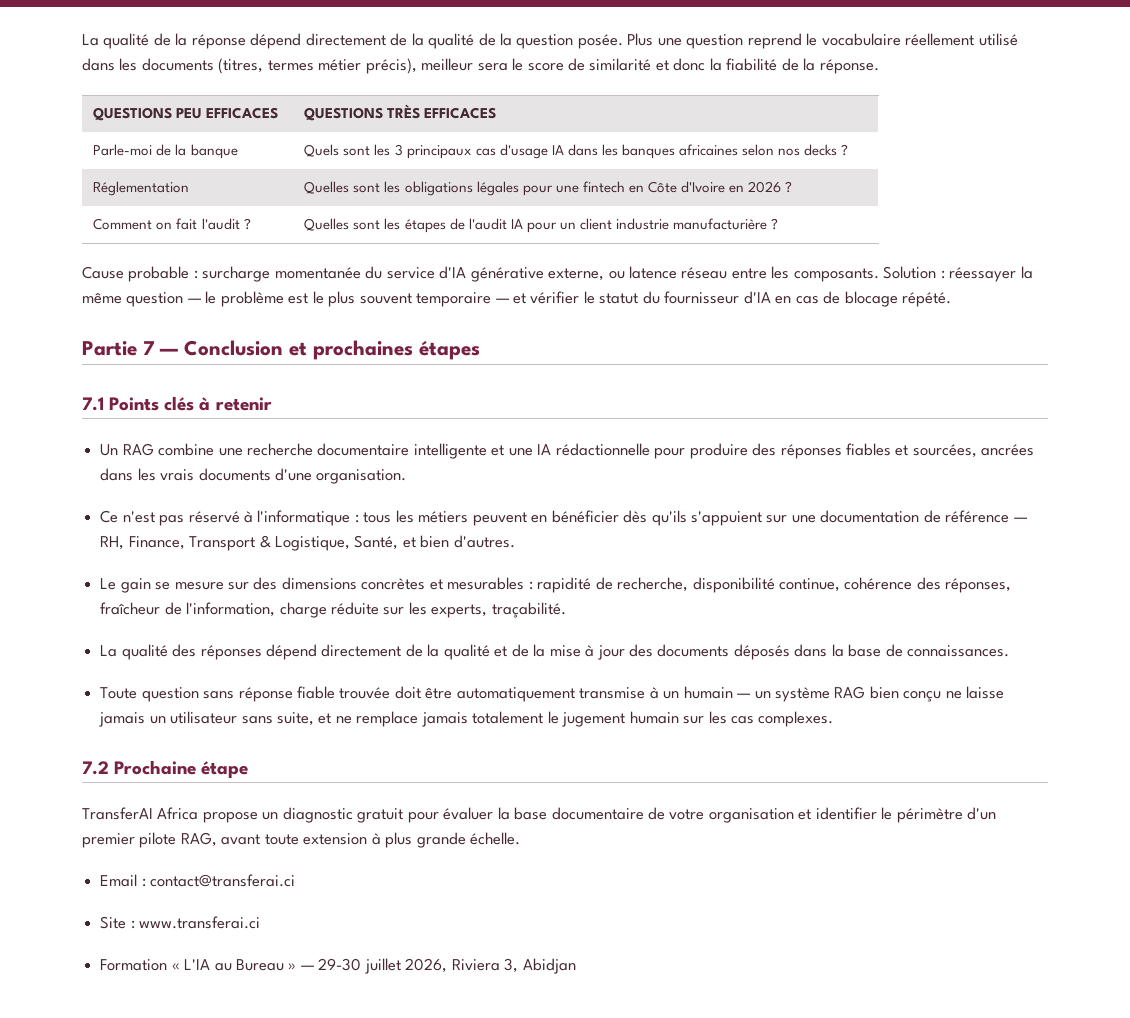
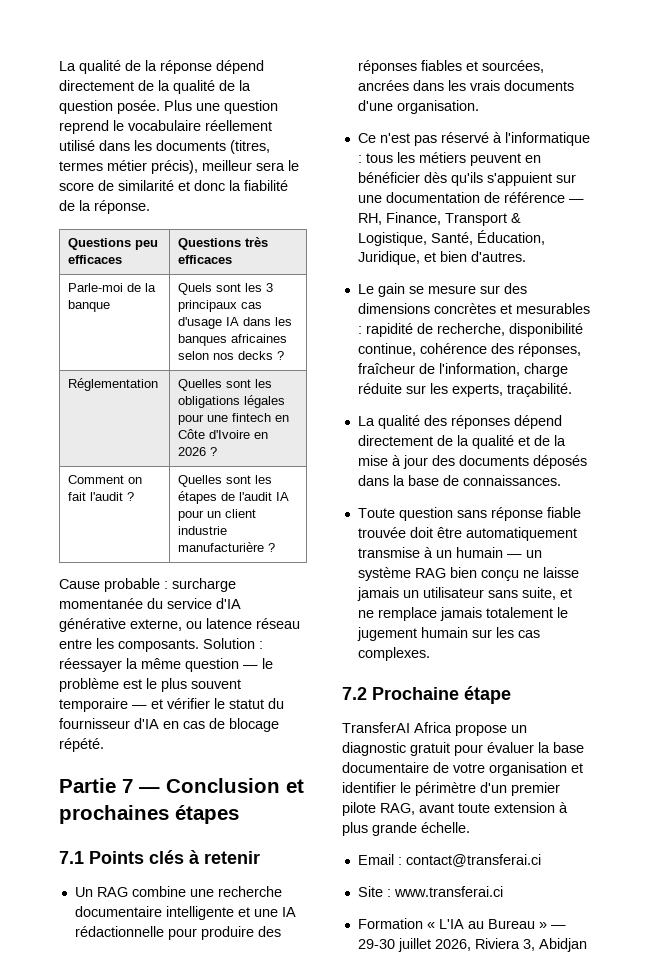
[93,107,279,121] [304,104,497,121] QUESTIONS PEU EFFICACES | QUESTIONS TRÈS EFFICACES -> [67,238,158,250] [67,255,122,264] [177,237,268,250] [177,255,232,264] Questions peu efficaces | Questions très efficaces
(399, 542) none -> [476,230,545,245] [357,251,420,265] Éducation, Juridique,

